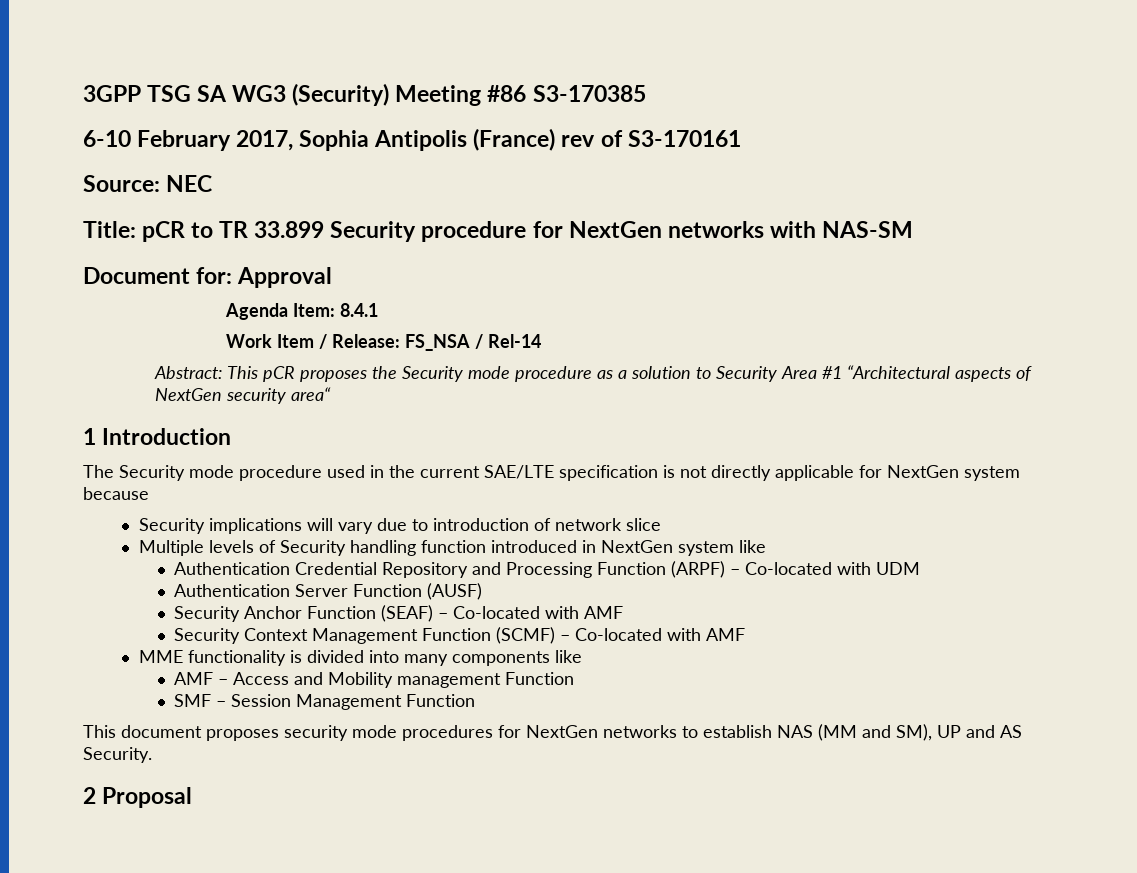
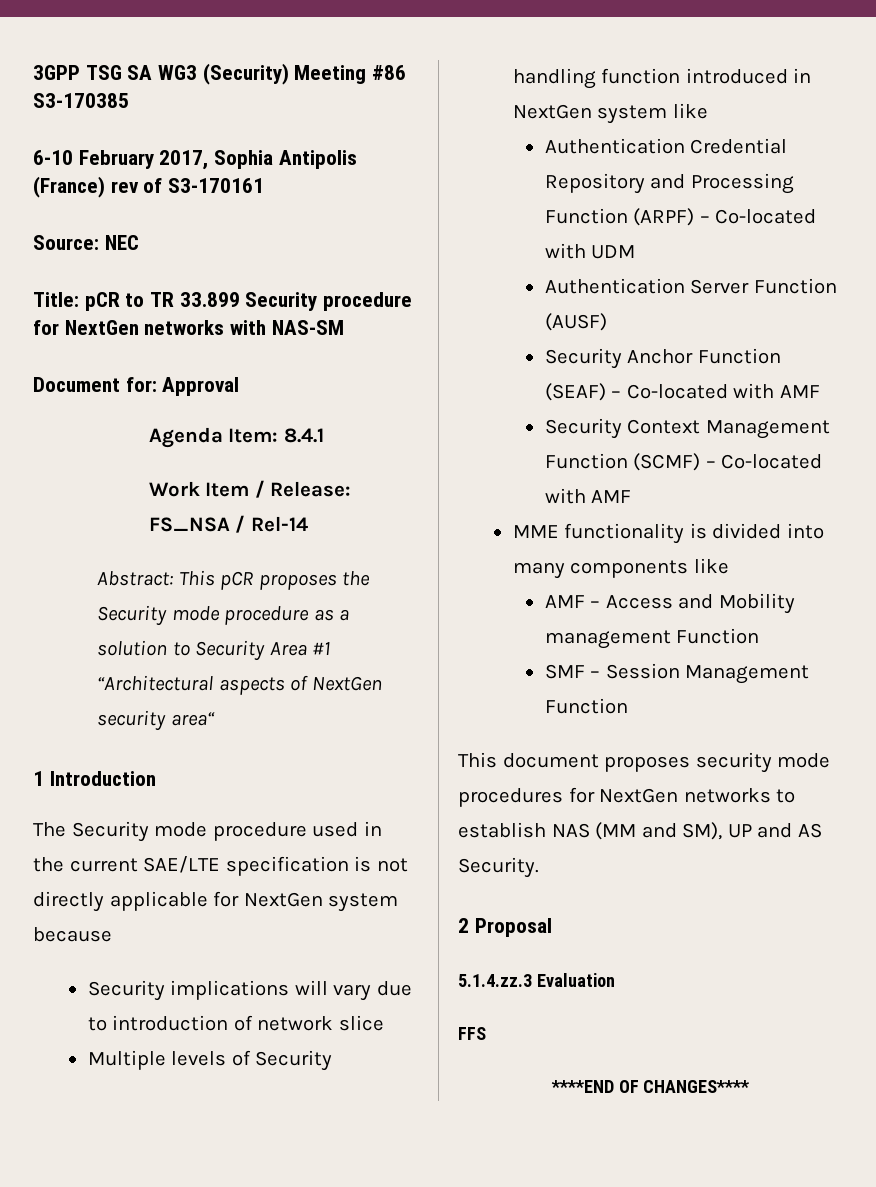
(193, 797) none -> [458,973,615,987] [458,1027,486,1040] [550,1080,750,1093] // 5.1.4.zz.3 Evaluation // FFS // ****END OF CHANGES****

